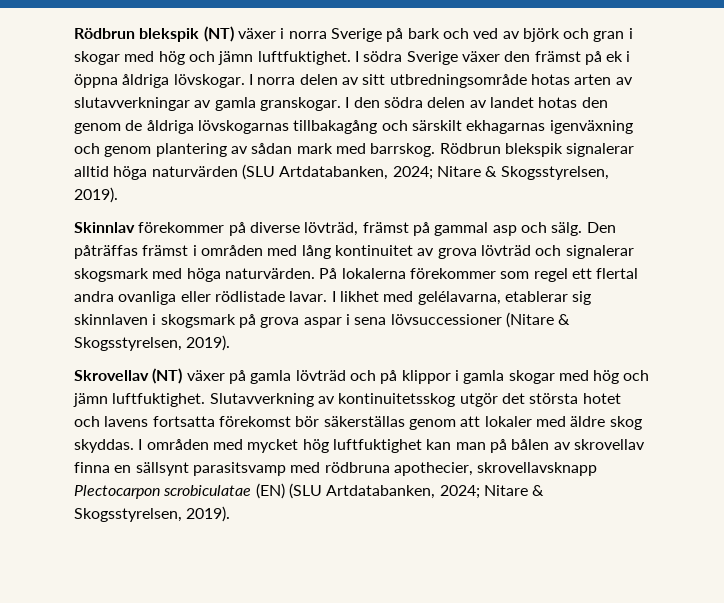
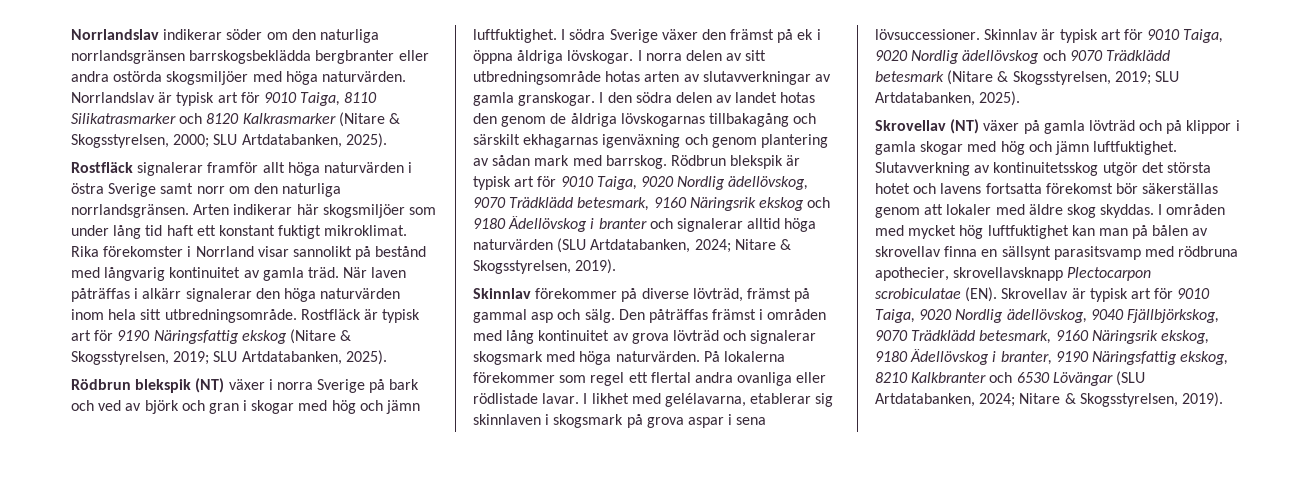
(74, 33) none -> [71,29,379,43] [71,50,429,64] [71,71,406,85] [71,92,378,106] [71,112,400,127] [71,133,387,148] [71,162,413,176] [71,183,342,197] [71,204,436,218] [71,225,408,239] [71,246,427,260] [71,267,407,281] [71,288,401,302] [71,309,421,323] [71,329,352,344] [71,350,387,365] Norrlandslav indikerar söder om den naturliga norrlandsgränsen barrskogsbeklädda bergbranter eller andra ostörda skogsmiljöer med höga naturvärden. Norrlandslav är typisk art för 9010 Taiga, 8110 Silikatrasmarker och 8120 Kalkrasmarker (Nitare & Skogsstyrelsen, 2000; SLU Artdatabanken, 2025). // Rostfläck signalerar framför allt höga naturvärden i östra Sverige samt norr om den naturliga norrlandsgränsen. Arten indikerar här skogsmiljöer som under lång tid haft ett konstant fuktigt mikroklimat. Rika förekomster i Norrland visar sannolikt på bestånd med långvarig kontinuitet av gamla träd. När laven påträffas i alkärr signalerar den höga naturvärden inom hela sitt utbredningsområde. Rostfläck är typisk art för 9190 Näringsfattig ekskog (Nitare & Skogsstyrelsen, 2019; SLU Artdatabanken, 2025). //
(563, 150) none -> [786,155,801,166] [473,176,809,190] [473,197,831,211] [473,216,673,232] är typisk art för 9010 Taiga, 9020 Nordlig ädellövskog, 9070 Trädklädd betesmark, 9160 Näringsrik ekskog och 9180 Ädellövskog i branter och
[390,312,571,328] [74,335,231,351] lövsuccessioner (Nitare & Skogsstyrelsen, 2019). -> [875,29,1224,43] [875,50,1170,64] [875,70,1179,85] [875,91,1021,106] lövsuccessioner. Skinnlav är typisk art för 9010 Taiga, 9020 Nordlig ädellövskog och 9070 Trädklädd betesmark (Nitare & Skogsstyrelsen, 2019; SLU Artdatabanken, 2025).
[255,483,285,499] (EN) -> [965,287,1211,302] [875,309,1219,323] [875,330,1209,344] [875,349,1229,365] [875,372,1113,386] (EN). Skrovellav är typisk art för 9010 Taiga, 9020 Nordlig ädellövskog, 9040 Fjällbjörkskog, 9070 Trädklädd betesmark, 9160 Näringsrik ekskog, 9180 Ädellövskog i branter, 9190 Näringsfattig ekskog, 8210 Kalkbranter och 6530 Lövängar

